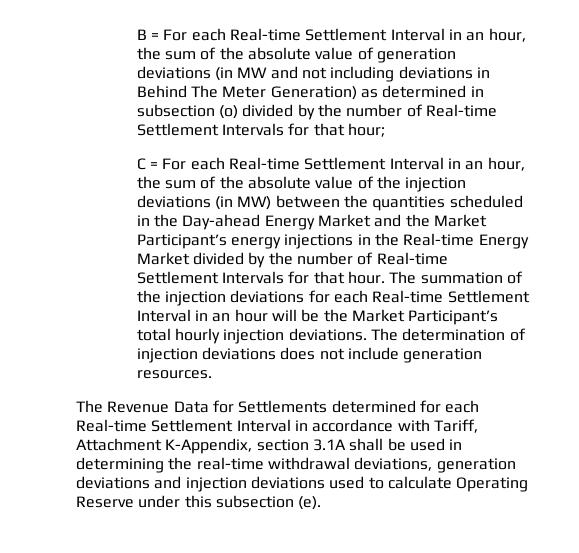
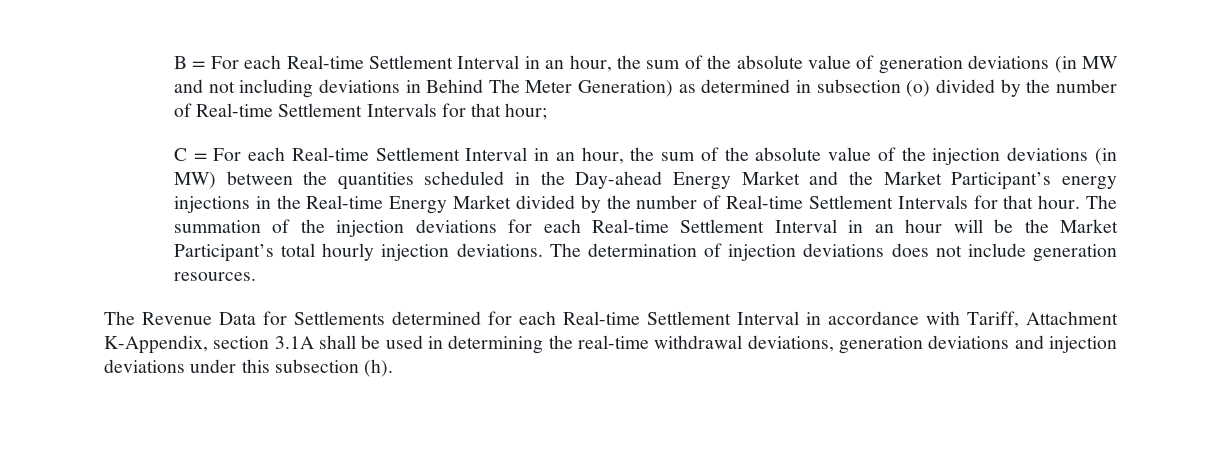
[329,476,529,492] [76,496,134,508] used to calculate Operating Reserve -> (185, 366) none
[298,496,322,510] (e). -> [364,359,394,377] (h).

